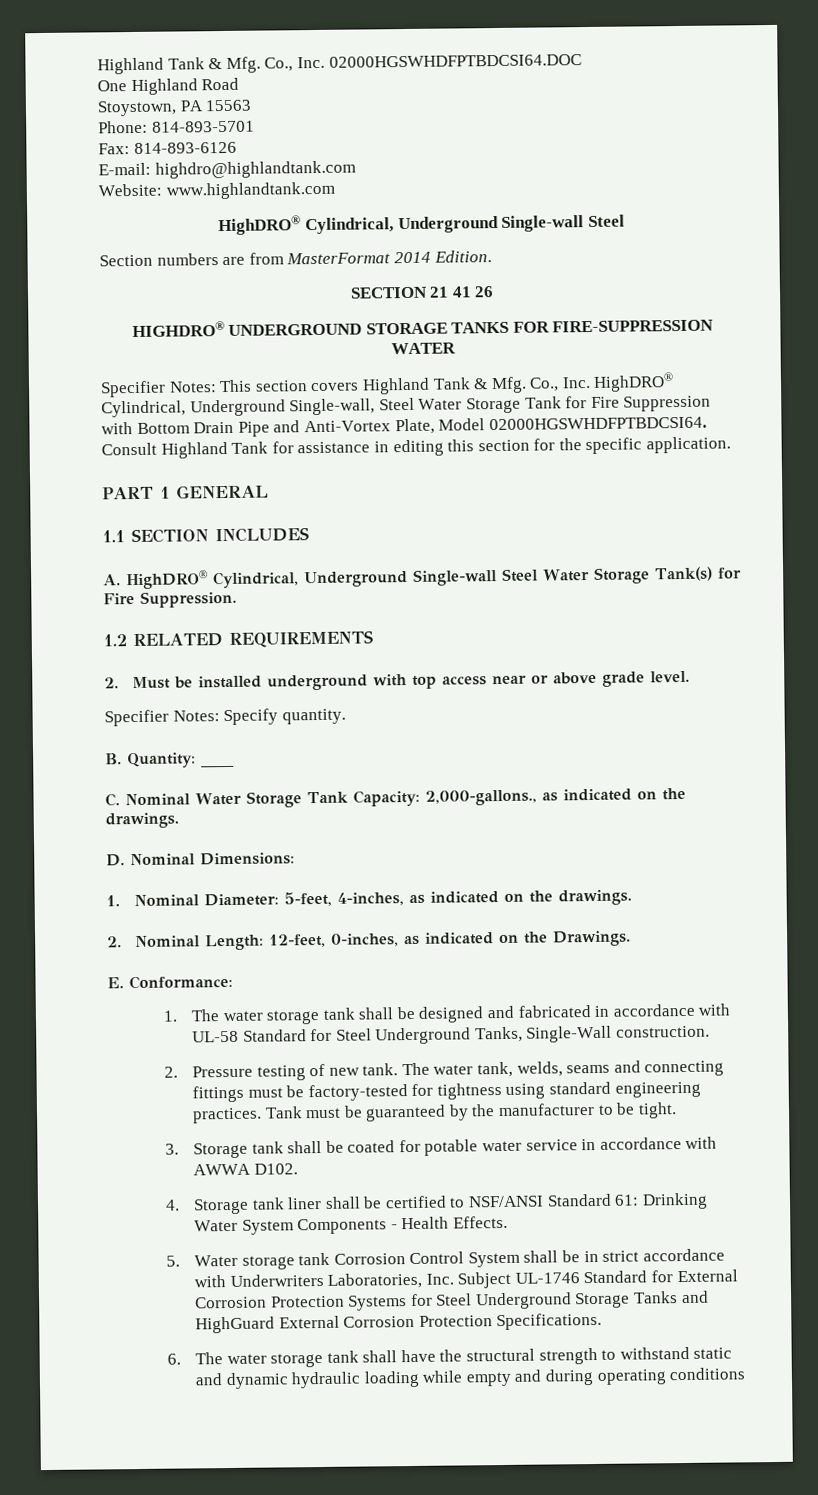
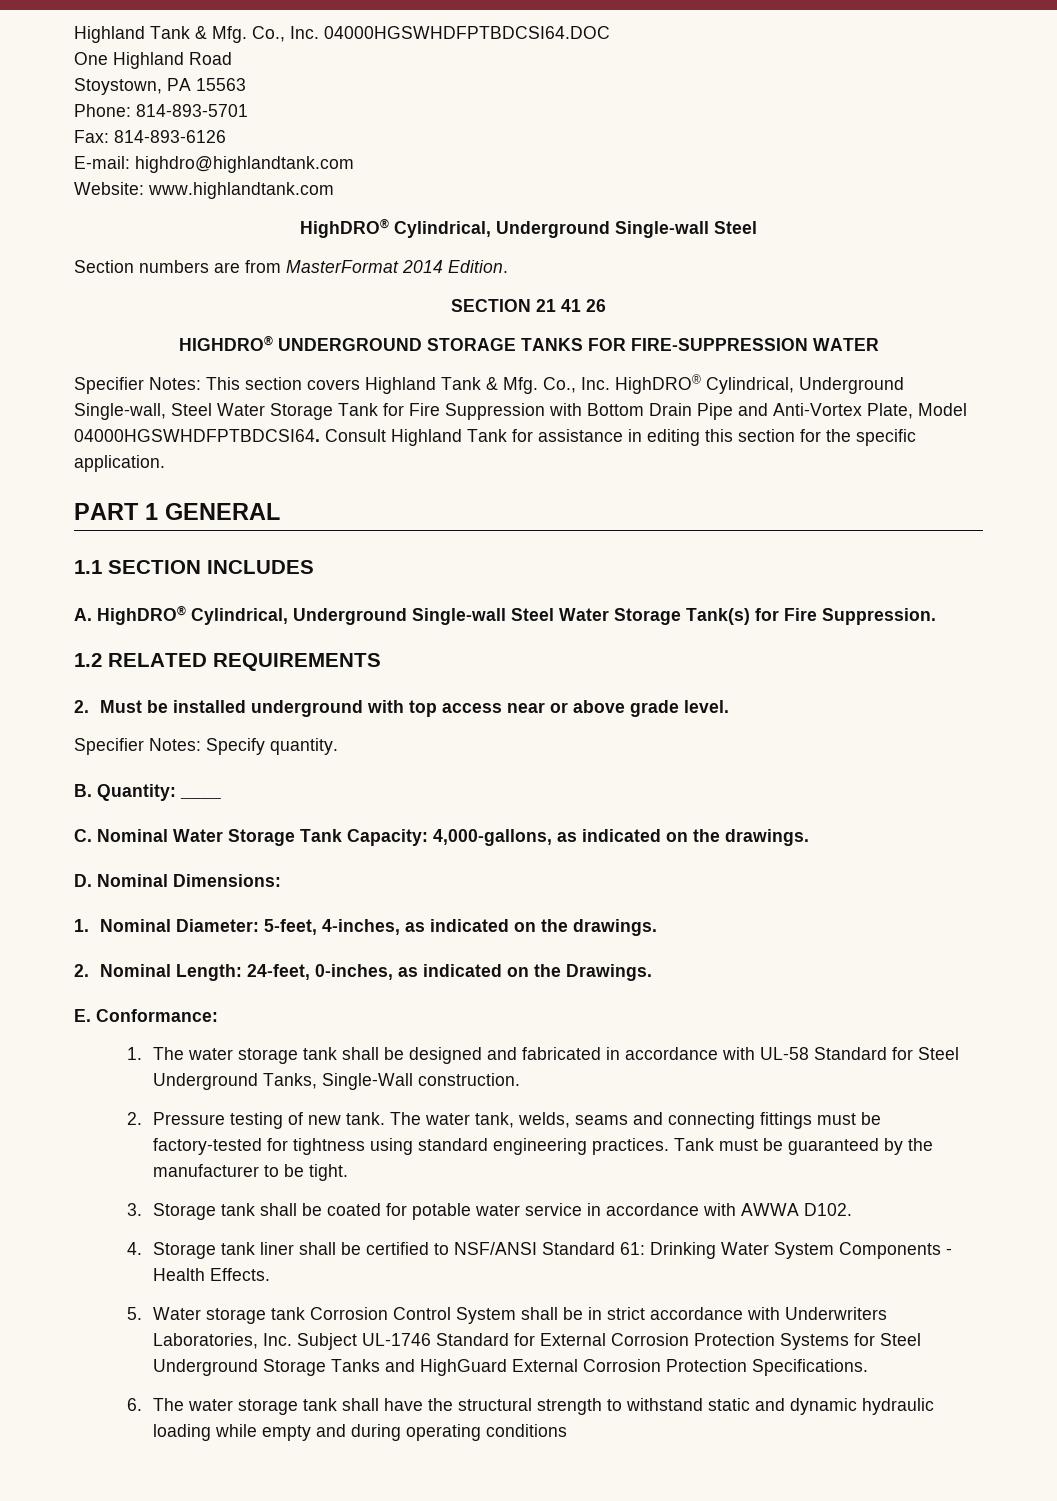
[97,54,582,75] Highland Tank & Mfg. Co., Inc. 02000HGSWHDFPTBDCSI64.DOC -> [74,26,610,43] Highland Tank & Mfg. Co., Inc. 04000HGSWHDFPTBDCSI64.DOC
[488,416,707,431] 02000HGSWHDFPTBDCSI64. -> [74,429,320,442] 04000HGSWHDFPTBDCSI64.
[424,789,537,806] 2,000-gallons., -> [433,829,552,846] 4,000-gallons,
[268,933,326,948] 12-feet, -> [247,964,311,980] 24-feet,

